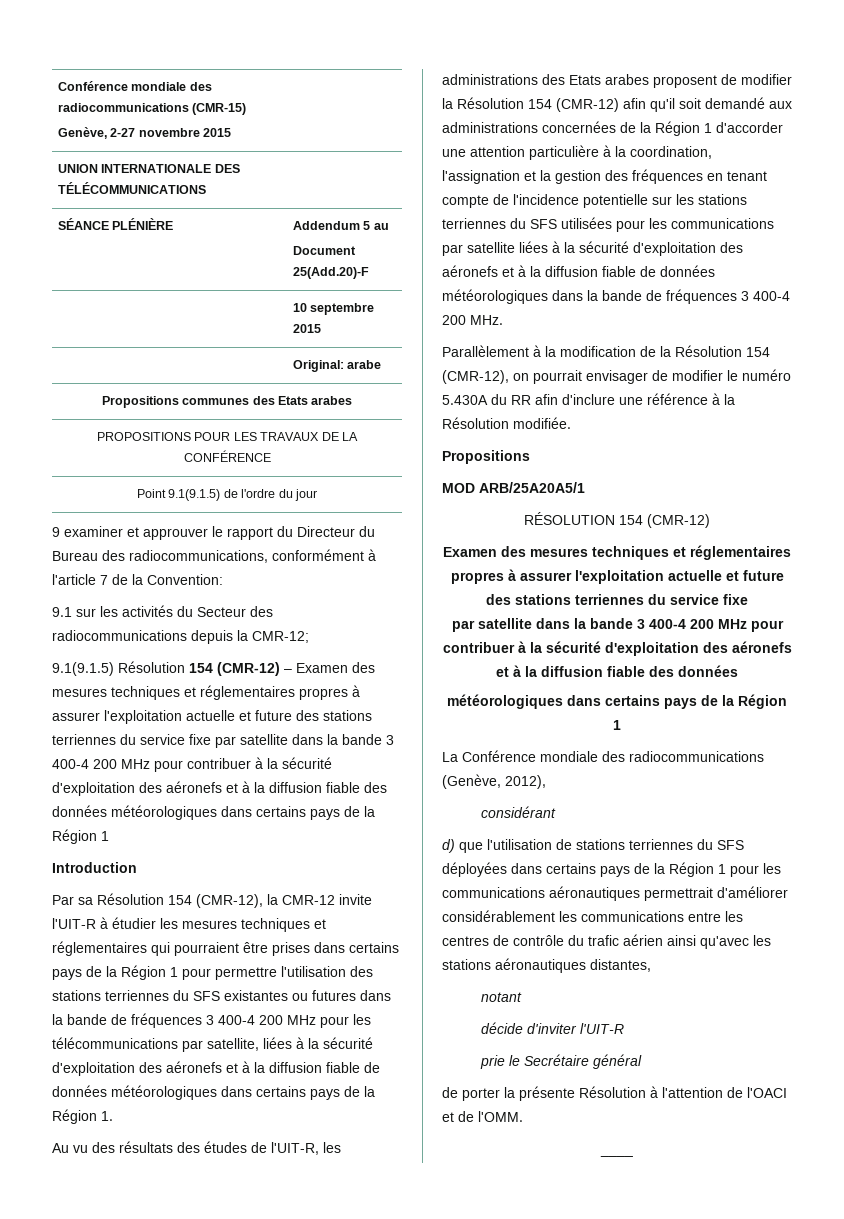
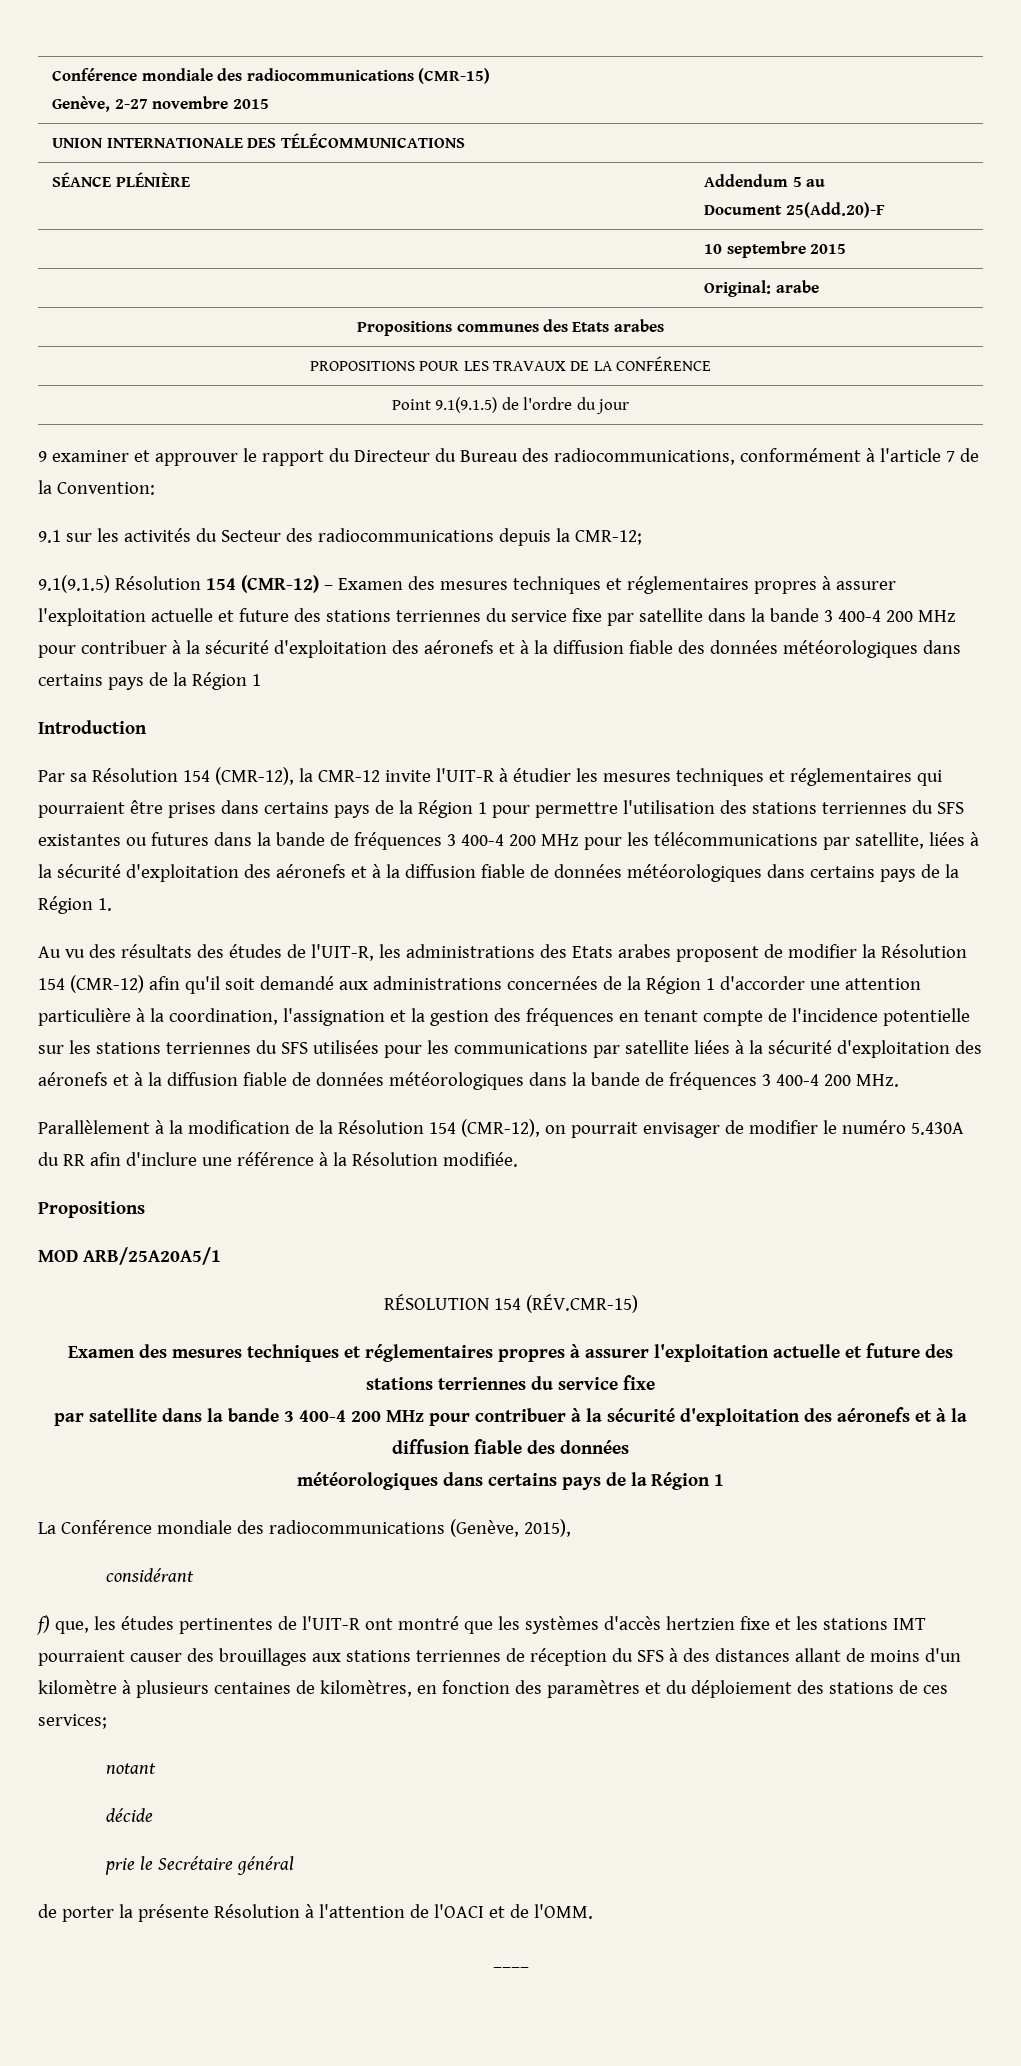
[647,514,710,528] (CMR-12) -> [525,1294,638,1313] (RÉV.CMR-15)
[505,775,546,789] 2012), -> [523,1519,571,1537] 2015),
[442,839,744,853] [442,862,781,877] [442,886,788,901] [442,910,743,922] [442,934,771,949] [442,958,651,973] d) que l'utilisation de stations terriennes du SFS déployées dans certains pays de la Région 1 pour les communications aéronautiques permettrait d'améliorer considérablement les communications entre les centres de contrôle du trafic aérien ainsi qu'avec les stations aéronautiques distantes, -> [37,1615,926,1635] [38,1648,961,1666] [38,1680,948,1698] [38,1714,107,1729] f) que, les études pertinentes de l'UIT-R ont montré que les systèmes d'accès hertzien fixe et les stations IMT pourraient causer des brouillages aux stations terriennes de réception du SFS à des distances allant de moins d'un kilomètre à plusieurs centaines de kilomètres, en fonction des paramètres et du déploiement des stations de ces services;
[527,1023,625,1034] d'inviter l'UIT-R -> (153, 1815) none

